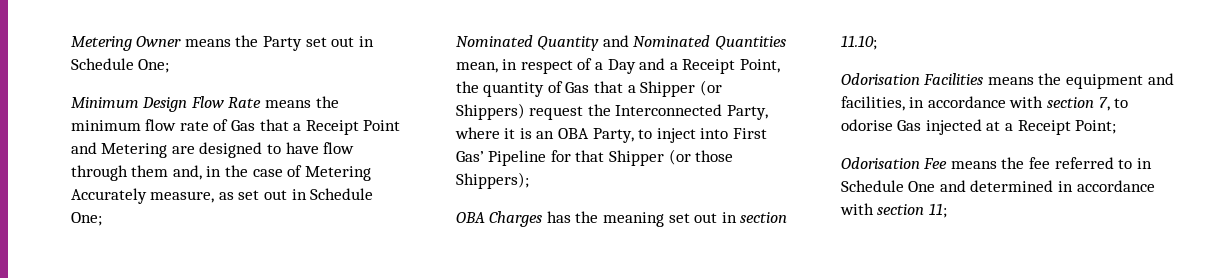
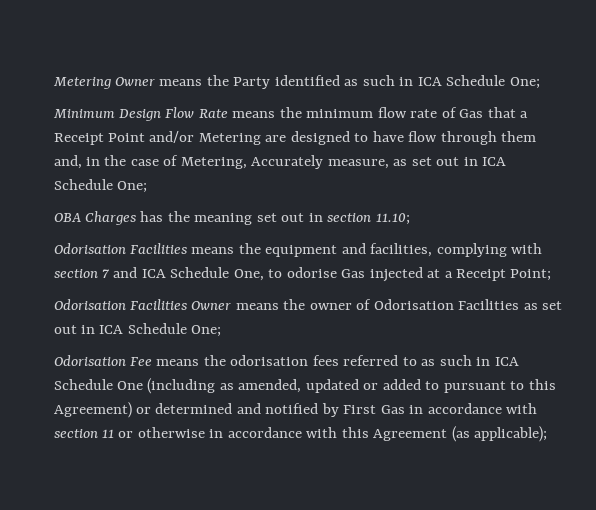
[305,36,374,47] set out in -> [274,75,442,86] identified as such in ICA
[70,142,97,154] and -> [149,131,195,143] and/or
[304,166,371,181] Metering -> [180,157,247,169] Metering,
[310,188,374,200] [70,212,102,226] [455,35,787,51] [455,58,781,74] [455,80,722,97] [455,103,769,120] [454,127,768,143] [455,149,734,166] [455,172,529,189] Schedule One; // Nominated Quantity and Nominated Quantities mean, in respect of a Day and a Receipt Point, the quantity of Gas that a Shipper (or Shippers) request the Interconnected Party, where it is an OBA Party, to inject into First Gas’ Pipeline for that Shipper (or those Shippers); -> [482,157,507,166] [53,179,148,193] ICA Schedule One;
[909,96,1110,111] in accordance with section 7, -> [436,243,543,257] [53,267,264,281] complying with section 7 and ICA Schedule One,
[923,157,1152,169] [840,180,1155,192] [839,203,947,218] Fee means the fee referred to in Schedule One and determined in accordance with section 11; -> [130,299,563,310] [53,323,222,337] [53,355,519,366] [53,378,556,394] [53,402,538,418] [53,426,548,442] Facilities Owner means the owner of Odorisation Facilities as set out in ICA Schedule One; // Odorisation Fee means the odorisation fees referred to as such in ICA Schedule One (including as amended, updated or added to pursuant to this Agreement) or determined and notified by First Gas in accordance with section 11 or otherwise in accordance with this Agreement (as applicable);

